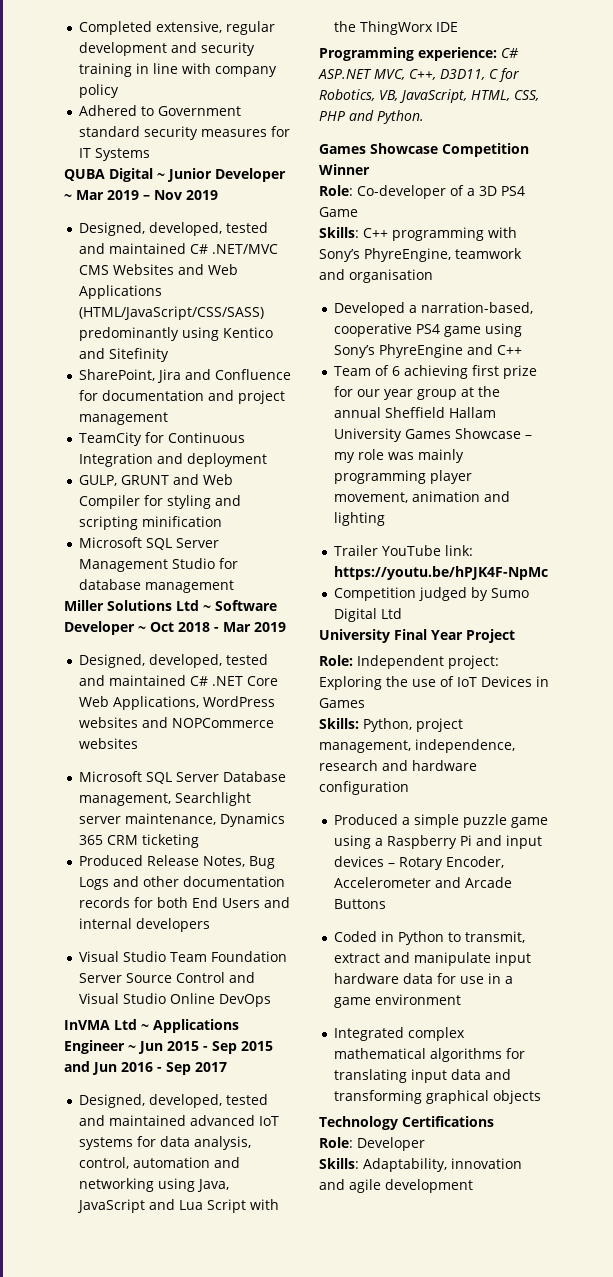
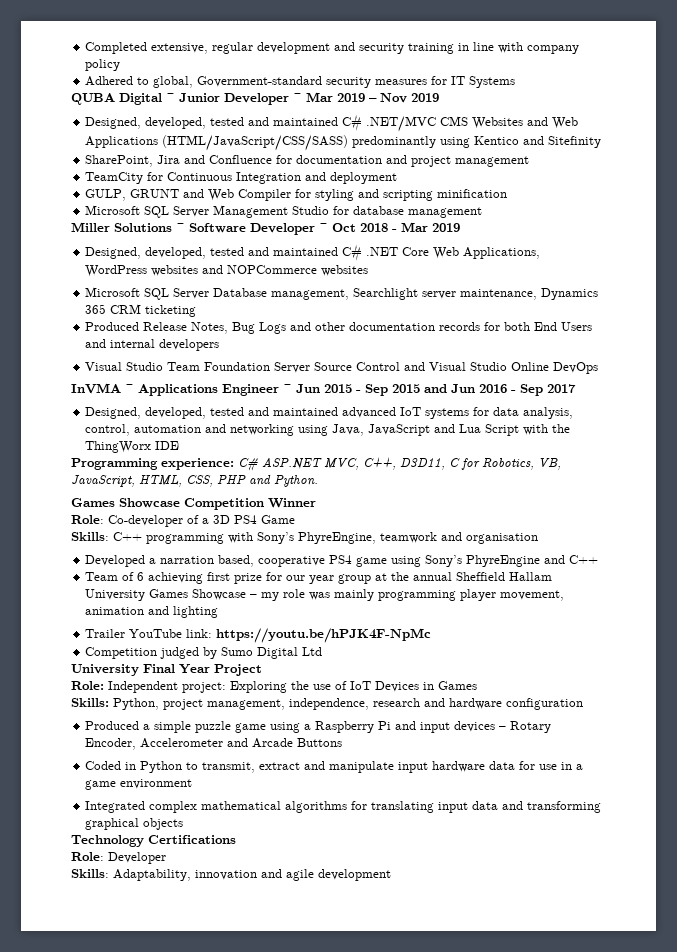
[157,106,241,116] [78,126,140,137] Government standard -> [153,76,323,88] global, Government-standard
[176,600,199,611] Ltd -> (172, 227) none
[114,1019,137,1030] Ltd -> (121, 388) none
[420,302,533,314] narration-based, -> [160,555,255,567] narration based,

